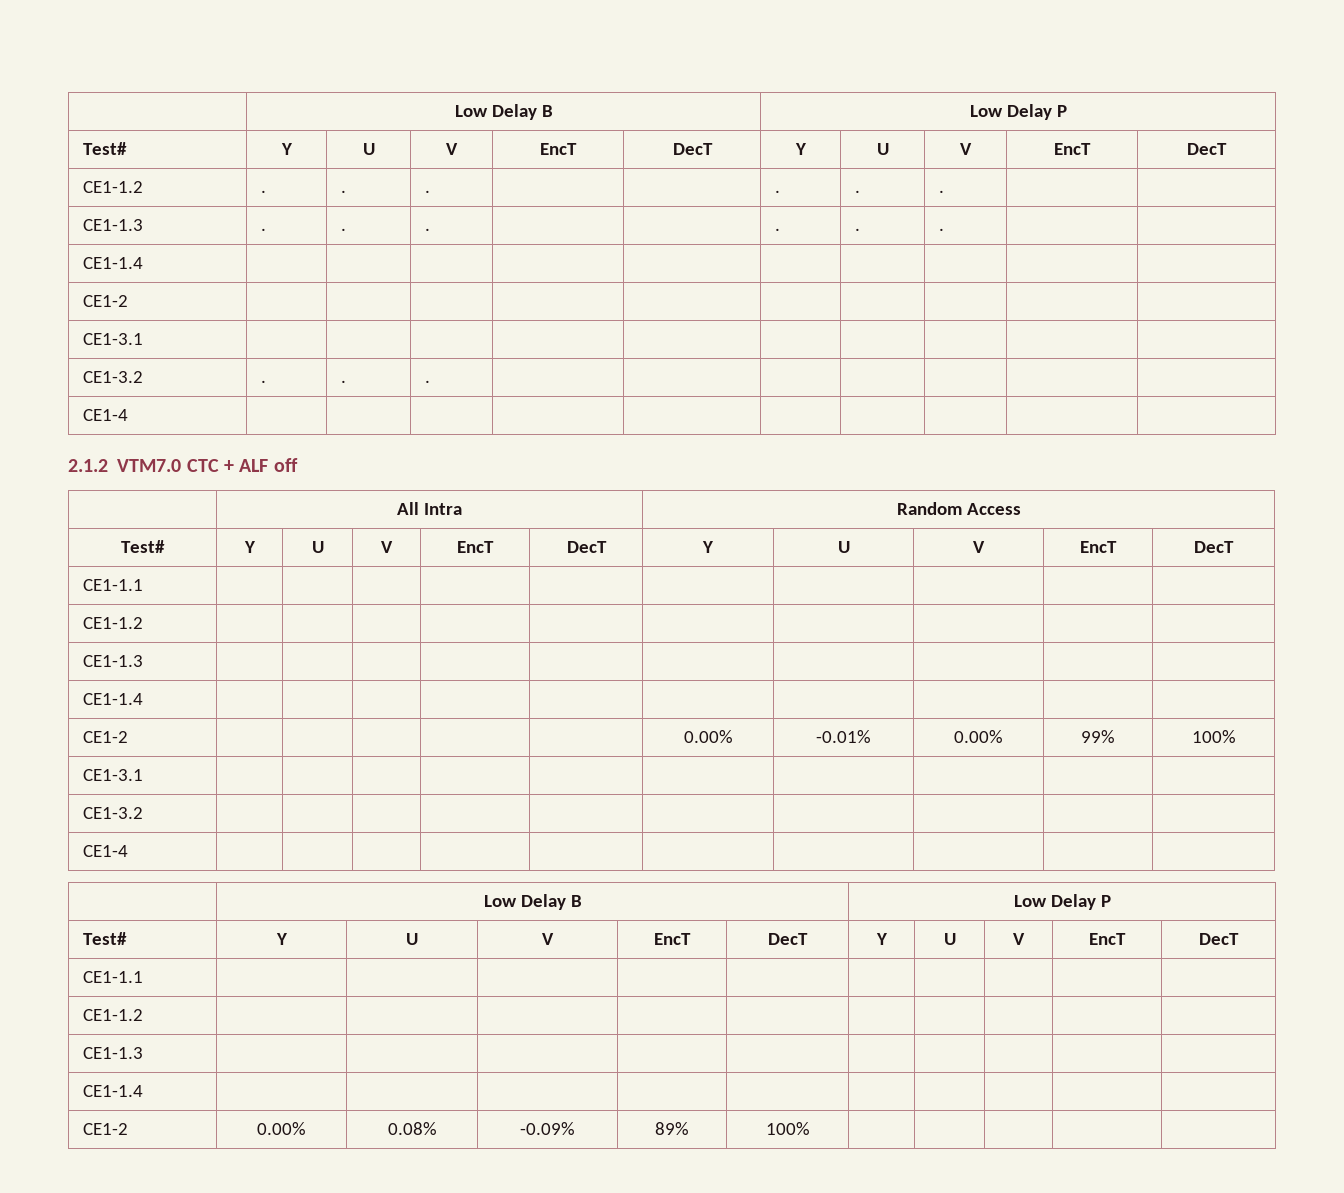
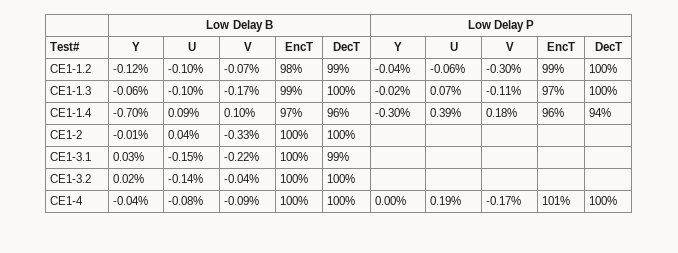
[260,190,266,193] [340,190,346,193] [424,190,430,193] [774,190,780,193] [854,190,860,193] [938,190,944,193] [82,219,143,231] [260,228,266,231] [340,228,346,231] [424,228,430,231] [774,228,780,231] [854,228,860,231] [938,228,944,231] [82,257,143,269] [82,295,128,307] [82,333,143,345] [82,371,143,383] [260,380,266,383] [340,380,346,383] [424,380,430,383] [82,409,128,421] [68,458,298,472] [397,502,462,515] [896,502,1021,515] [121,540,165,553] [243,541,256,553] [311,541,324,553] [381,541,393,553] [457,541,494,553] [566,541,607,553] [702,541,714,553] [837,541,850,553] [973,541,985,553] [1080,541,1117,553] [1194,541,1234,553] [82,579,143,591] [82,617,143,629] [82,655,143,667] [82,693,143,705] [82,731,128,743] [683,730,733,743] [816,730,871,743] [954,730,1003,743] [1081,730,1115,743] [1191,730,1236,743] [82,769,143,781] [82,807,143,819] [82,845,128,857] [483,894,582,910] [1013,894,1111,910] [82,932,127,945] [275,933,288,945] [406,933,418,945] [542,933,554,945] [654,933,691,945] [768,933,808,945] [875,933,888,945] [943,933,956,945] [1013,933,1025,945] [1089,933,1126,945] [1199,933,1239,945] [82,971,143,983] [82,1009,143,1021] [82,1047,143,1059] [82,1085,143,1097] [82,1123,128,1135] [257,1122,306,1135] [387,1122,437,1135] [520,1122,575,1135] [655,1122,689,1135] [765,1122,810,1135] . | . | . | | | . | . | . | | // CE1-1.3 | . | . | . | | | . | . | . | | // CE1-1.4 | | | | | | | | | | // CE1-2 | | | | | | | | | | // CE1-3.1 | | | | | | | | | | // CE1-3.2 | . | . | . | | | | | | | // CE1-4 | | | | | | | | | | // 2.1.2 VTM7.0 CTC + ALF off // | All Intra | Random Access // Test# | Y | U | V | EncT | DecT | Y | U | V | EncT | DecT // CE1-1.1 | | | | | | | | | | // CE1-1.2 | | | | | | | | | | // CE1-1.3 | | | | | | | | | | // CE1-1.4 | | | | | | | | | | // CE1-2 | | | | | | 0.00% | -0.01% | 0.00% | 99% | 100% // CE1-3.1 | | | | | | | | | | // CE1-3.2 | | | | | | | | | | // CE1-4 | | | | | | | | | | // | Low Delay B | Low Delay P // Test# | Y | U | V | EncT | DecT | Y | U | V | EncT | DecT // CE1-1.1 | | | | | | | | | | // CE1-1.2 | | | | | | | | | | // CE1-1.3 | | | | | | | | | | // CE1-1.4 | | | | | | | | | | // CE1-2 | 0.00% | 0.08% | -0.09% | 89% | 100% | | | | | -> [112,64,148,73] [167,64,203,73] [223,64,259,73] [279,64,302,73] [326,64,349,73] [374,64,410,73] [429,64,465,73] [485,64,521,73] [541,64,564,73] [588,64,617,73] [49,86,91,95] [112,86,148,95] [167,86,203,95] [223,86,259,95] [279,86,302,95] [326,86,355,95] [374,86,410,95] [429,86,461,95] [485,86,521,95] [541,86,564,95] [588,86,617,95] [49,108,92,117] [112,108,148,117] [167,108,199,117] [223,108,255,117] [279,108,302,117] [326,108,349,117] [374,108,410,117] [429,108,461,117] [485,108,517,117] [541,108,564,117] [588,108,611,117] [49,130,82,139] [112,130,148,139] [167,130,199,139] [223,130,259,139] [279,130,308,139] [326,130,355,139] [49,152,91,161] [112,152,144,161] [167,152,203,161] [223,152,259,161] [279,152,308,161] [326,152,349,161] [49,174,91,183] [112,174,144,183] [167,174,203,183] [223,174,259,183] [279,174,308,183] [326,174,355,183] [49,196,83,205] [112,196,148,205] [167,196,203,205] [223,196,259,205] [279,196,308,205] [326,196,355,205] [374,196,406,205] [429,196,461,205] [485,196,521,205] [541,196,570,205] [588,196,617,205] -0.12% | -0.10% | -0.07% | 98% | 99% | -0.04% | -0.06% | -0.30% | 99% | 100% // CE1-1.3 | -0.06% | -0.10% | -0.17% | 99% | 100% | -0.02% | 0.07% | -0.11% | 97% | 100% // CE1-1.4 | -0.70% | 0.09% | 0.10% | 97% | 96% | -0.30% | 0.39% | 0.18% | 96% | 94% // CE1-2 | -0.01% | 0.04% | -0.33% | 100% | 100% | | | | | // CE1-3.1 | 0.03% | -0.15% | -0.22% | 100% | 99% | | | | | // CE1-3.2 | 0.02% | -0.14% | -0.04% | 100% | 100% | | | | | // CE1-4 | -0.04% | -0.08% | -0.09% | 100% | 100% | 0.00% | 0.19% | -0.17% | 101% | 100%

